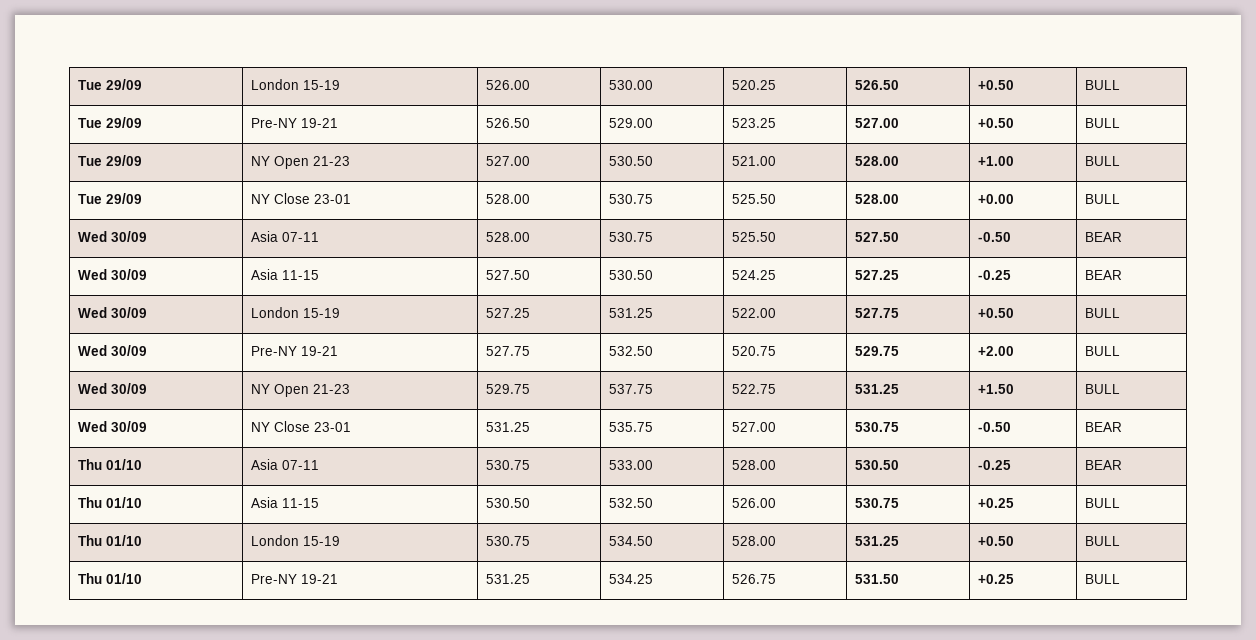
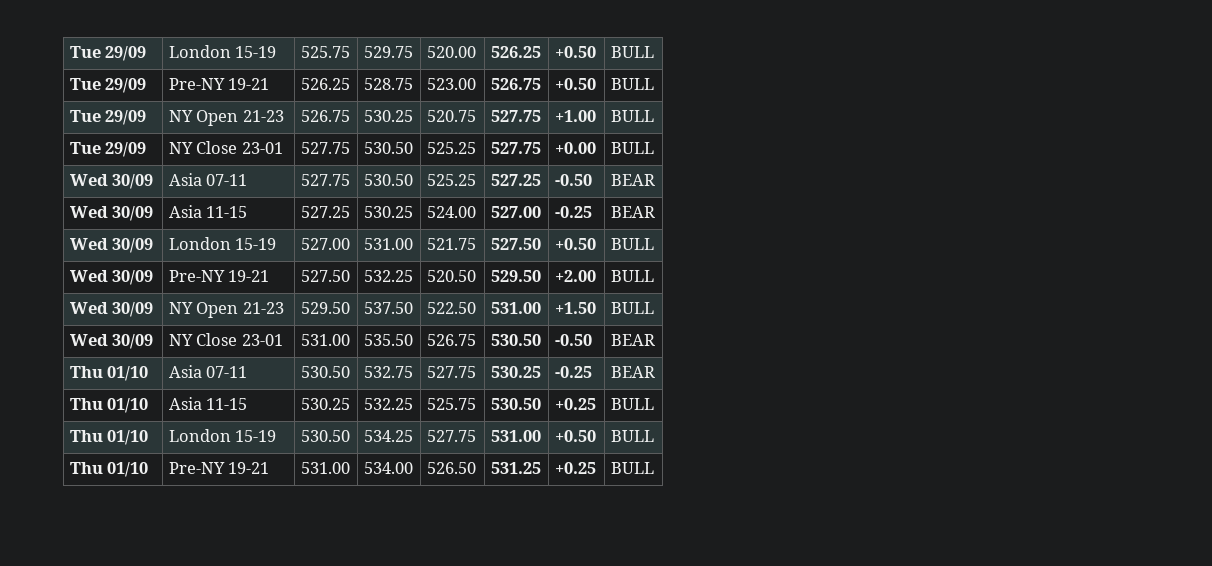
[486,80,531,90] [609,80,654,90] [732,80,777,90] [855,80,900,90] 526.00 | 530.00 | 520.25 | 526.50 -> [300,46,350,58] [363,46,413,58] [426,46,476,58] [490,46,541,58] 525.75 | 529.75 | 520.00 | 526.25
[486,118,531,128] [609,118,654,128] [732,118,777,128] [855,118,900,128] 526.50 | 529.00 | 523.25 | 527.00 -> [300,78,350,90] [363,78,413,90] [426,78,476,90] [490,78,541,90] 526.25 | 528.75 | 523.00 | 526.75
[486,156,531,166] [609,156,654,166] [732,156,777,166] [855,156,900,166] 527.00 | 530.50 | 521.00 | 528.00 -> [300,110,350,122] [363,110,413,122] [426,110,476,122] [490,110,541,122] 526.75 | 530.25 | 520.75 | 527.75
[486,194,531,204] [609,194,654,204] [732,194,777,204] [855,194,900,204] 528.00 | 530.75 | 525.50 | 528.00 -> [300,142,350,154] [363,142,413,154] [426,142,476,154] [490,142,541,154] 527.75 | 530.50 | 525.25 | 527.75
[486,232,531,242] [609,232,654,242] [732,232,777,242] [855,232,900,242] 528.00 | 530.75 | 525.50 | 527.50 -> [300,174,350,186] [363,174,413,186] [426,174,476,186] [490,174,541,186] 527.75 | 530.50 | 525.25 | 527.25
[486,270,531,280] [609,270,654,280] [732,270,777,280] [855,270,900,280] 527.50 | 530.50 | 524.25 | 527.25 -> [300,206,350,218] [363,206,413,218] [426,206,476,218] [490,206,541,218] 527.25 | 530.25 | 524.00 | 527.00
[486,308,531,318] [609,308,654,318] [732,308,777,318] [855,308,900,318] 527.25 | 531.25 | 522.00 | 527.75 -> [300,238,350,250] [363,238,413,250] [426,238,476,250] [490,238,541,250] 527.00 | 531.00 | 521.75 | 527.50
[486,346,531,356] [609,346,654,356] [732,346,777,356] [855,346,900,356] 527.75 | 532.50 | 520.75 | 529.75 -> [300,270,350,282] [363,270,413,282] [426,270,476,282] [490,270,541,282] 527.50 | 532.25 | 520.50 | 529.50
[486,384,531,394] [609,384,654,394] [732,384,777,394] [855,384,900,394] 529.75 | 537.75 | 522.75 | 531.25 -> [300,302,350,314] [363,302,413,314] [426,302,476,314] [490,302,541,314] 529.50 | 537.50 | 522.50 | 531.00
[486,422,531,432] [609,422,654,432] [732,422,777,432] [855,422,900,432] 531.25 | 535.75 | 527.00 | 530.75 -> [300,334,350,346] [363,334,413,346] [426,334,476,346] [490,334,541,346] 531.00 | 535.50 | 526.75 | 530.50
[486,460,531,470] [609,460,654,470] [732,460,777,470] [855,460,900,470] 530.75 | 533.00 | 528.00 | 530.50 -> [300,366,350,378] [363,366,413,378] [426,366,476,378] [490,366,541,378] 530.50 | 532.75 | 527.75 | 530.25
[486,498,531,508] [609,498,654,508] [732,498,777,508] [855,498,900,508] 530.50 | 532.50 | 526.00 | 530.75 -> [300,398,350,410] [363,398,413,410] [426,398,476,410] [490,398,541,410] 530.25 | 532.25 | 525.75 | 530.50
[486,536,531,546] [609,536,654,546] [732,536,777,546] [855,536,900,546] 530.75 | 534.50 | 528.00 | 531.25 -> [300,430,350,442] [363,430,413,442] [426,430,476,442] [490,430,541,442] 530.50 | 534.25 | 527.75 | 531.00
[486,574,531,584] [609,574,654,584] [732,574,777,584] [855,574,900,584] 531.25 | 534.25 | 526.75 | 531.50 -> [300,462,350,474] [363,462,413,474] [426,462,476,474] [490,462,541,474] 531.00 | 534.00 | 526.50 | 531.25

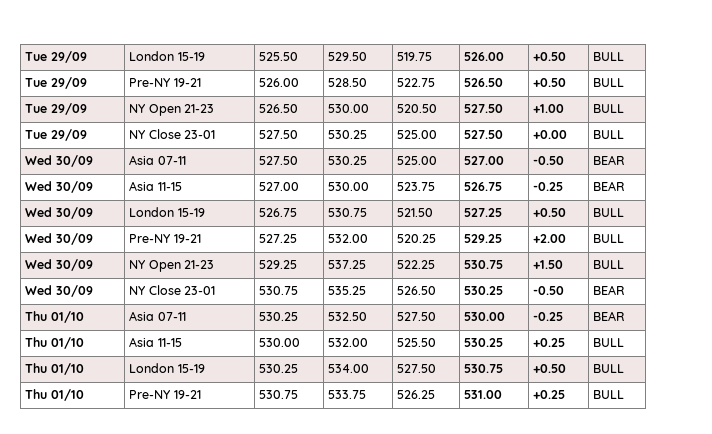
[300,46,350,58] [363,46,413,58] [426,46,476,58] [490,46,541,58] 525.75 | 529.75 | 520.00 | 526.25 -> [259,52,299,61] [328,52,368,61] [397,52,433,61] [464,52,505,61] 525.50 | 529.50 | 519.75 | 526.00
[300,78,350,90] [363,78,413,90] [426,78,476,90] [490,78,541,90] 526.25 | 528.75 | 523.00 | 526.75 -> [259,78,300,87] [328,78,368,87] [397,78,436,87] [464,78,504,87] 526.00 | 528.50 | 522.75 | 526.50
[300,110,350,122] [363,110,413,122] [426,110,476,122] [490,110,541,122] 526.75 | 530.25 | 520.75 | 527.75 -> [259,104,299,113] [328,104,370,113] [397,104,438,113] [464,104,504,113] 526.50 | 530.00 | 520.50 | 527.50
[300,142,350,154] [363,142,413,154] [426,142,476,154] [490,142,541,154] 527.75 | 530.50 | 525.25 | 527.75 -> [259,130,299,139] [328,130,368,139] [397,130,438,139] [464,130,504,139] 527.50 | 530.25 | 525.00 | 527.50
[300,174,350,186] [363,174,413,186] [426,174,476,186] [490,174,541,186] 527.75 | 530.50 | 525.25 | 527.25 -> [259,156,299,165] [328,156,368,165] [397,156,438,165] [464,156,505,165] 527.50 | 530.25 | 525.00 | 527.00
[300,206,350,218] [363,206,413,218] [426,206,476,218] [490,206,541,218] 527.25 | 530.25 | 524.00 | 527.00 -> [259,182,300,191] [328,182,370,191] [397,182,436,191] [464,182,503,191] 527.00 | 530.00 | 523.75 | 526.75
[300,238,350,250] [363,238,413,250] [426,238,476,250] [490,238,541,250] 527.00 | 531.00 | 521.75 | 527.50 -> [259,208,298,217] [328,208,368,217] [397,208,434,217] [464,208,503,217] 526.75 | 530.75 | 521.50 | 527.25
[300,270,350,282] [363,270,413,282] [426,270,476,282] [490,270,541,282] 527.50 | 532.25 | 520.50 | 529.50 -> [259,234,298,243] [328,234,369,243] [397,234,437,243] [464,234,503,243] 527.25 | 532.00 | 520.25 | 529.25
[300,302,350,314] [363,302,413,314] [426,302,476,314] [490,302,541,314] 529.50 | 537.50 | 522.50 | 531.00 -> [259,260,298,269] [328,260,367,269] [397,260,436,269] [464,260,504,269] 529.25 | 537.25 | 522.25 | 530.75
[300,334,350,346] [363,334,413,346] [426,334,476,346] [490,334,541,346] 531.00 | 535.50 | 526.75 | 530.50 -> [259,286,299,295] [328,286,367,295] [397,286,437,295] [464,286,504,295] 530.75 | 535.25 | 526.50 | 530.25
[300,366,350,378] [363,366,413,378] [426,366,476,378] [490,366,541,378] 530.50 | 532.75 | 527.75 | 530.25 -> [259,312,299,321] [328,312,368,321] [397,312,437,321] [464,312,506,321] 530.25 | 532.50 | 527.50 | 530.00
[300,398,350,410] [363,398,413,410] [426,398,476,410] [490,398,541,410] 530.25 | 532.25 | 525.75 | 530.50 -> [259,338,301,347] [328,338,369,347] [397,338,437,347] [464,338,504,347] 530.00 | 532.00 | 525.50 | 530.25
[300,430,350,442] [363,430,413,442] [426,430,476,442] [490,430,541,442] 530.50 | 534.25 | 527.75 | 531.00 -> [259,364,299,373] [328,364,370,373] [397,364,437,373] [464,364,504,373] 530.25 | 534.00 | 527.50 | 530.75
[300,462,350,474] [363,462,413,474] [426,462,476,474] [490,462,541,474] 531.00 | 534.00 | 526.50 | 531.25 -> [259,390,299,399] [328,390,367,399] [397,390,436,399] [464,390,503,399] 530.75 | 533.75 | 526.25 | 531.00

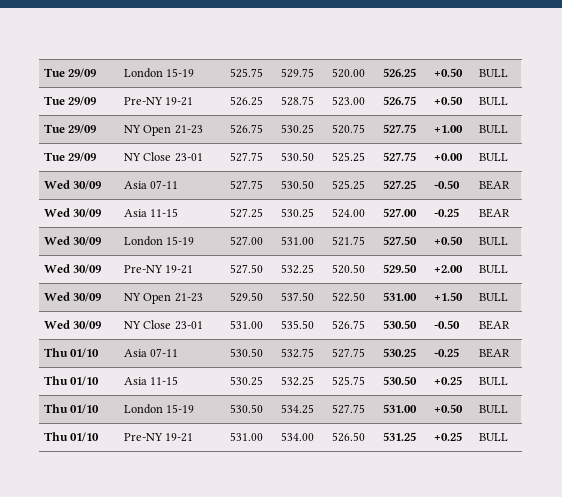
[259,52,299,61] [328,52,368,61] [397,52,433,61] [464,52,505,61] 525.50 | 529.50 | 519.75 | 526.00 -> [230,68,264,78] [281,68,315,78] [332,68,366,78] [383,68,417,77] 525.75 | 529.75 | 520.00 | 526.25
[259,78,300,87] [328,78,368,87] [397,78,436,87] [464,78,504,87] 526.00 | 528.50 | 522.75 | 526.50 -> [230,96,264,106] [281,96,315,106] [332,96,366,106] [383,96,417,105] 526.25 | 528.75 | 523.00 | 526.75
[259,104,299,113] [328,104,370,113] [397,104,438,113] [464,104,504,113] 526.50 | 530.00 | 520.50 | 527.50 -> [230,124,264,134] [281,124,315,134] [332,124,366,134] [383,124,417,133] 526.75 | 530.25 | 520.75 | 527.75
[259,130,299,139] [328,130,368,139] [397,130,438,139] [464,130,504,139] 527.50 | 530.25 | 525.00 | 527.50 -> [230,152,264,162] [281,152,315,161] [332,152,366,162] [383,152,417,161] 527.75 | 530.50 | 525.25 | 527.75
[259,156,299,165] [328,156,368,165] [397,156,438,165] [464,156,505,165] 527.50 | 530.25 | 525.00 | 527.00 -> [230,180,264,190] [281,180,315,189] [332,180,366,190] [383,180,417,189] 527.75 | 530.50 | 525.25 | 527.25
[259,182,300,191] [328,182,370,191] [397,182,436,191] [464,182,503,191] 527.00 | 530.00 | 523.75 | 526.75 -> [230,208,264,218] [281,208,315,218] [332,208,366,218] [383,208,418,217] 527.25 | 530.25 | 524.00 | 527.00
[259,208,298,217] [328,208,368,217] [397,208,434,217] [464,208,503,217] 526.75 | 530.75 | 521.50 | 527.25 -> [230,236,264,246] [281,236,315,245] [332,236,366,246] [383,236,418,245] 527.00 | 531.00 | 521.75 | 527.50
[259,234,298,243] [328,234,369,243] [397,234,437,243] [464,234,503,243] 527.25 | 532.00 | 520.25 | 529.25 -> [230,264,264,274] [281,264,315,274] [332,264,366,274] [383,264,418,273] 527.50 | 532.25 | 520.50 | 529.50
[259,260,298,269] [328,260,367,269] [397,260,436,269] [464,260,504,269] 529.25 | 537.25 | 522.25 | 530.75 -> [230,292,264,302] [281,292,315,301] [332,292,366,302] [383,292,418,301] 529.50 | 537.50 | 522.50 | 531.00
[259,286,299,295] [328,286,367,295] [397,286,437,295] [464,286,504,295] 530.75 | 535.25 | 526.50 | 530.25 -> [230,320,264,329] [281,320,315,329] [332,320,366,330] [383,320,418,329] 531.00 | 535.50 | 526.75 | 530.50
[259,312,299,321] [328,312,368,321] [397,312,437,321] [464,312,506,321] 530.25 | 532.50 | 527.50 | 530.00 -> [230,348,264,357] [281,348,315,358] [332,348,366,358] [383,348,417,357] 530.50 | 532.75 | 527.75 | 530.25
[259,338,301,347] [328,338,369,347] [397,338,437,347] [464,338,504,347] 530.00 | 532.00 | 525.50 | 530.25 -> [230,376,264,386] [281,376,315,386] [332,376,366,386] [383,376,418,385] 530.25 | 532.25 | 525.75 | 530.50
[259,364,299,373] [328,364,370,373] [397,364,437,373] [464,364,504,373] 530.25 | 534.00 | 527.50 | 530.75 -> [230,404,264,413] [281,404,315,414] [332,404,366,414] [383,404,418,413] 530.50 | 534.25 | 527.75 | 531.00
[259,390,299,399] [328,390,367,399] [397,390,436,399] [464,390,503,399] 530.75 | 533.75 | 526.25 | 531.00 -> [230,432,264,441] [281,432,315,441] [332,432,366,442] [383,432,417,441] 531.00 | 534.00 | 526.50 | 531.25

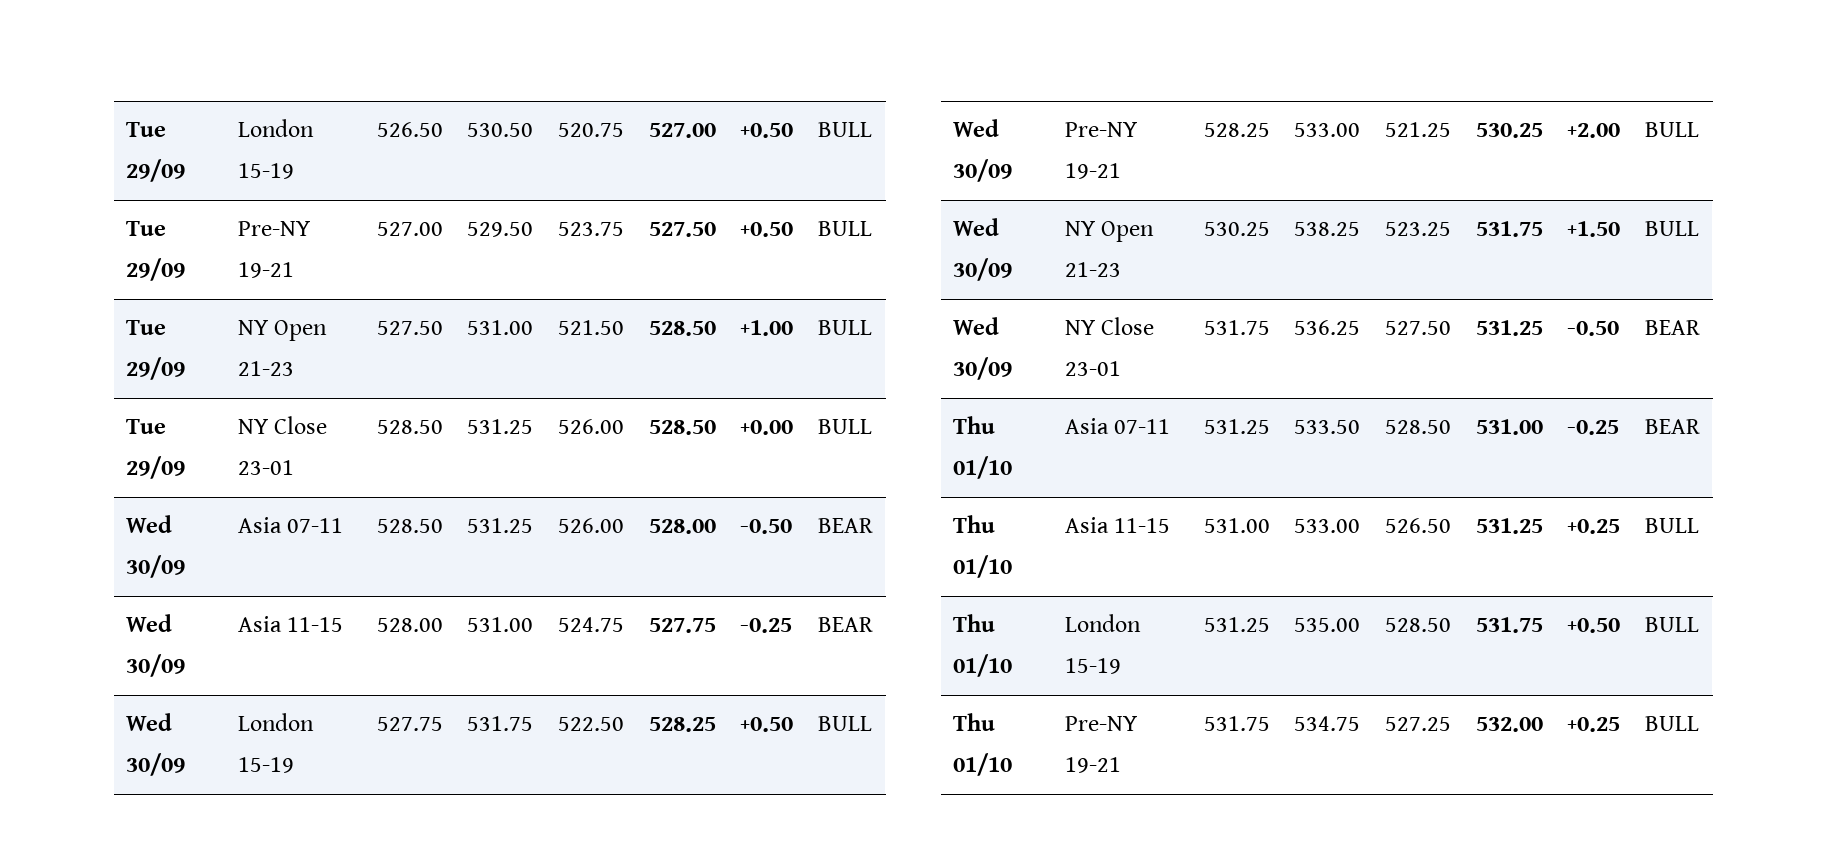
[230,68,264,78] [281,68,315,78] [332,68,366,78] [383,68,417,77] 525.75 | 529.75 | 520.00 | 526.25 -> [376,122,443,137] [466,123,533,137] [557,123,624,137] [648,123,716,138] 526.50 | 530.50 | 520.75 | 527.00
[230,96,264,106] [281,96,315,106] [332,96,366,106] [383,96,417,105] 526.25 | 528.75 | 523.00 | 526.75 -> [376,222,443,236] [466,222,533,237] [557,222,624,236] [648,222,716,237] 527.00 | 529.50 | 523.75 | 527.50
[230,124,264,134] [281,124,315,134] [332,124,366,134] [383,124,417,133] 526.75 | 530.25 | 520.75 | 527.75 -> [376,321,443,335] [466,320,533,335] [557,320,624,335] [648,321,716,336] 527.50 | 531.00 | 521.50 | 528.50
[230,152,264,162] [281,152,315,161] [332,152,366,162] [383,152,417,161] 527.75 | 530.50 | 525.25 | 527.75 -> [376,420,443,434] [466,419,533,434] [557,419,624,434] [648,420,716,435] 528.50 | 531.25 | 526.00 | 528.50
[230,180,264,190] [281,180,315,189] [332,180,366,190] [383,180,417,189] 527.75 | 530.50 | 525.25 | 527.25 -> [376,519,443,533] [466,518,533,533] [557,518,624,533] [648,519,716,534] 528.50 | 531.25 | 526.00 | 528.00
[230,208,264,218] [281,208,315,218] [332,208,366,218] [383,208,418,217] 527.25 | 530.25 | 524.00 | 527.00 -> [376,618,443,632] [466,617,533,632] [557,617,624,632] [648,618,716,633] 528.00 | 531.00 | 524.75 | 527.75
[230,236,264,246] [281,236,315,245] [332,236,366,246] [383,236,418,245] 527.00 | 531.00 | 521.75 | 527.50 -> [376,717,443,731] [466,716,533,731] [557,717,624,731] [648,717,716,732] 527.75 | 531.75 | 522.50 | 528.25
[230,264,264,274] [281,264,315,274] [332,264,366,274] [383,264,418,273] 527.50 | 532.25 | 520.50 | 529.50 -> [1203,123,1270,137] [1293,123,1360,137] [1384,122,1451,137] [1475,123,1543,138] 528.25 | 533.00 | 521.25 | 530.25
[230,292,264,302] [281,292,315,301] [332,292,366,302] [383,292,418,301] 529.50 | 537.50 | 522.50 | 531.00 -> [1203,222,1270,236] [1293,222,1360,236] [1384,222,1451,236] [1475,221,1543,237] 530.25 | 538.25 | 523.25 | 531.75
[230,320,264,329] [281,320,315,329] [332,320,366,330] [383,320,418,329] 531.00 | 535.50 | 526.75 | 530.50 -> [1203,320,1270,335] [1293,320,1360,335] [1384,321,1451,335] [1475,320,1543,336] 531.75 | 536.25 | 527.50 | 531.25
[230,348,264,357] [281,348,315,358] [332,348,366,358] [383,348,417,357] 530.50 | 532.75 | 527.75 | 530.25 -> [1203,419,1270,434] [1293,420,1360,434] [1384,420,1451,434] [1475,419,1543,435] 531.25 | 533.50 | 528.50 | 531.00
[230,376,264,386] [281,376,315,386] [332,376,366,386] [383,376,418,385] 530.25 | 532.25 | 525.75 | 530.50 -> [1203,518,1270,533] [1293,519,1360,533] [1384,518,1451,533] [1475,518,1543,534] 531.00 | 533.00 | 526.50 | 531.25
[230,404,264,413] [281,404,315,414] [332,404,366,414] [383,404,418,413] 530.50 | 534.25 | 527.75 | 531.00 -> [1203,617,1270,632] [1293,618,1360,632] [1384,618,1451,632] [1475,617,1543,633] 531.25 | 535.00 | 528.50 | 531.75
[230,432,264,441] [281,432,315,441] [332,432,366,442] [383,432,417,441] 531.00 | 534.00 | 526.50 | 531.25 -> [1203,716,1270,731] [1293,716,1360,731] [1384,717,1451,731] [1475,717,1543,732] 531.75 | 534.75 | 527.25 | 532.00

